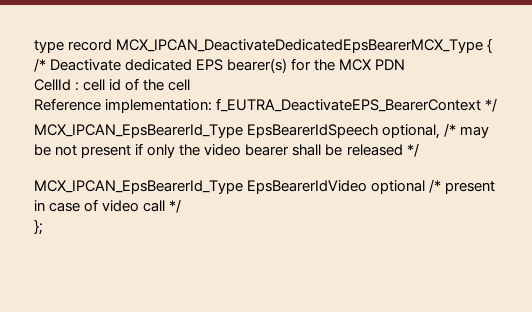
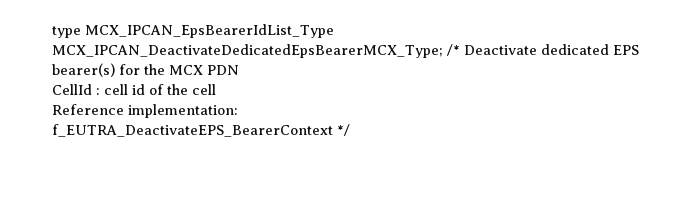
[68,38,493,53] record MCX_IPCAN_DeactivateDedicatedEpsBearerMCX_Type { -> [85,24,334,38] [52,44,443,58] MCX_IPCAN_EpsBearerIdList_Type MCX_IPCAN_DeactivateDedicatedEpsBearerMCX_Type;
(213, 106) none -> (238, 111) //
[34,123,490,139] [34,143,419,158] [34,179,496,194] [34,199,182,213] [34,219,43,235] // MCX_IPCAN_EpsBearerId_Type EpsBearerIdSpeech optional, /* may be not present if only the video bearer shall be released */ // MCX_IPCAN_EpsBearerId_Type EpsBearerIdVideo optional /* present in case of video call */ // }; -> (350, 130) none

